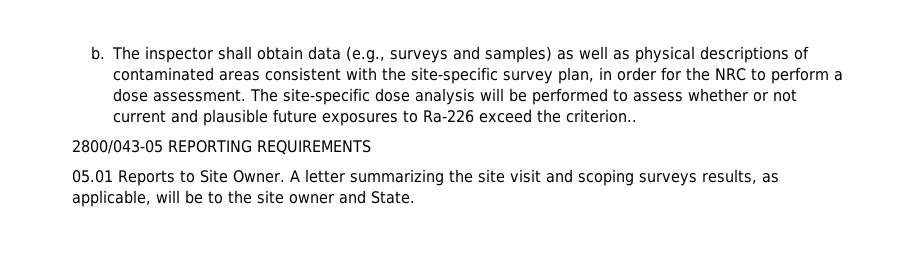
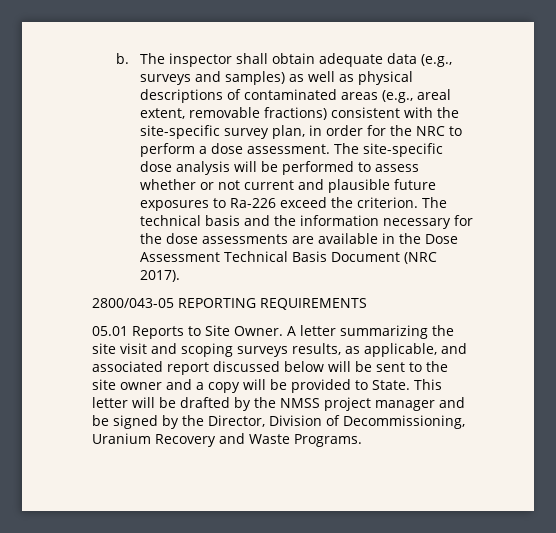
(304, 53) none -> [318,53,383,67] adequate
(261, 76) none -> [381,89,451,103] [139,107,327,120] (e.g., areal extent, removable fractions)
[566,109,638,123] criterion.. -> [356,197,447,208] [139,215,473,229] [139,233,458,244] [139,251,437,264] [139,270,180,282] criterion. The technical basis and the information necessary for the dose assessments are available in the Dose Assessment Technical Basis Document (NRC 2017).
[156,190,203,204] will be -> [441,343,467,354] [92,361,405,375] and associated report discussed below will be sent
[371,191,415,204] State. -> [196,379,442,393] [92,397,465,411] [92,415,465,429] [92,433,362,447] a copy will be provided to State. This letter will be drafted by the NMSS project manager and be signed by the Director, Division of Decommissioning, Uranium Recovery and Waste Programs.

